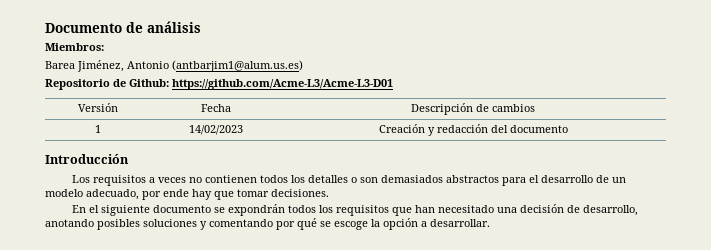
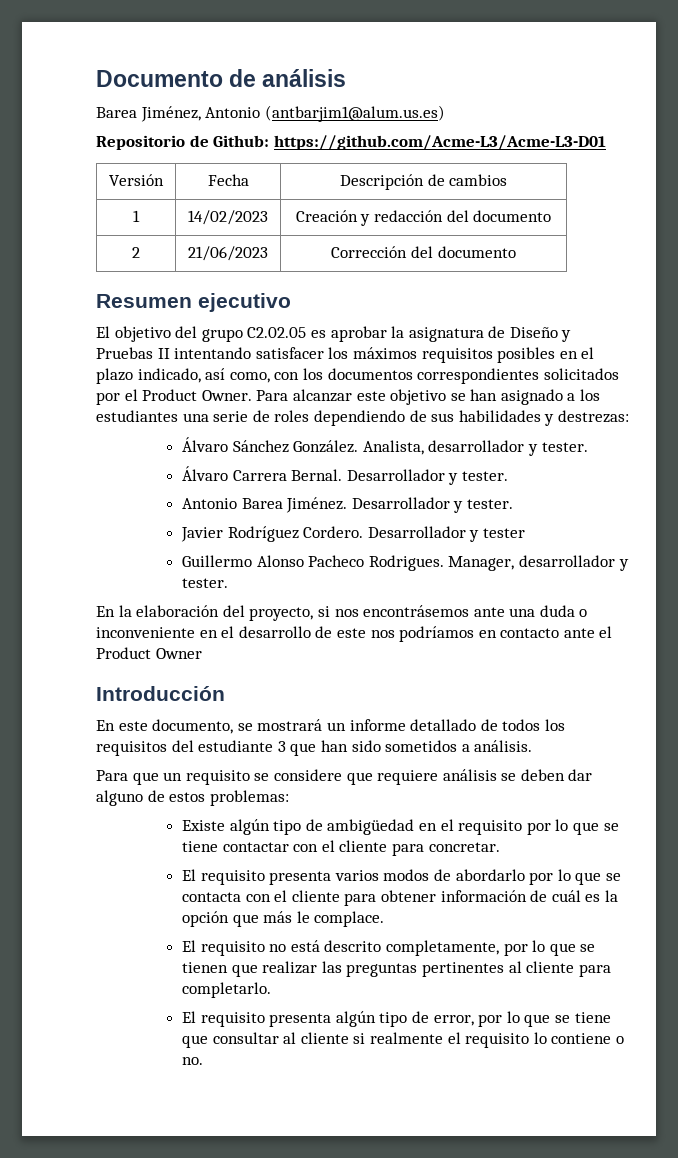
[45,43,104,51] // Miembros: -> (347, 78) none
[45,154,129,164] [71,175,626,186] [45,189,329,200] [71,204,638,216] [45,218,490,230] // Introducción // Los requisitos a veces no contienen todos los detalles o son demasiados abstractos para el desarrollo de un modelo adecuado, por ende hay que tomar decisiones. // En el siguiente documento se expondrán todos los requisitos que han necesitado una decisión de desarrollo, anotando posibles soluciones y comentando por qué se escoge la opción a desarrollar. -> [132,247,140,258] [188,246,268,261] [331,246,516,258] [96,293,291,312] [96,326,572,342] [96,347,595,363] [96,368,619,384] [96,389,601,405] [96,410,629,426] [182,437,588,456] [182,466,508,485] [182,497,513,513] [181,526,525,542] [182,555,629,571] [182,578,229,588] [96,605,588,621] [96,626,613,642] [96,647,202,659] [96,686,225,701] [96,719,565,734] [96,740,533,756] [96,769,593,785] [96,790,289,806] [182,819,619,835] [182,840,500,856] [182,869,621,885] [182,890,618,906] [182,911,385,927] [182,940,596,956] [182,961,611,977] [182,982,272,998] [182,1011,611,1027] [182,1032,624,1048] [182,1057,204,1065] // 2 | 21/06/2023 | Corrección del documento // Resumen ejecutivo // El objetivo del grupo C2.02.05 es aprobar la asignatura de Diseño y Pruebas II intentando satisfacer los máximos requisitos posibles en el plazo indicado, así como, con los documentos correspondientes solicitados por el Product Owner. Para alcanzar este objetivo se han asignado a los estudiantes una serie de roles dependiendo de sus habilidades y destrezas: // Álvaro Sánchez González. Analista, desarrollador y tester. // Álvaro Carrera Bernal. Desarrollador y tester. // Antonio Barea Jiménez. Desarrollador y tester. // Javier Rodríguez Cordero. Desarrollador y tester // Guillermo Alonso Pacheco Rodrigues. Manager, desarrollador y tester. // En la elaboración del proyecto, si nos encontrásemos ante una duda o inconveniente en el desarrollo de este nos podríamos en contacto ante el Product Owner // Introducción // En este documento, se mostrará un informe detallado de todos los requisitos del estudiante 3 que han sido sometidos a análisis. // Para que un requisito se considere que requiere análisis se deben dar alguno de estos problemas: // Existe algún tipo de ambigüedad en el requisito por lo que se tiene contactar con el cliente para concretar. // El requisito presenta varios modos de abordarlo por lo que se contacta con el cliente para obtener información de cuál es la opción que más le complace. // El requisito no está descrito completamente, por lo que se tienen que realizar las preguntas pertinentes al cliente para completarlo. // El requisito presenta algún tipo de error, por lo que se tiene que consultar al cliente si realmente el requisito lo contiene o no.

